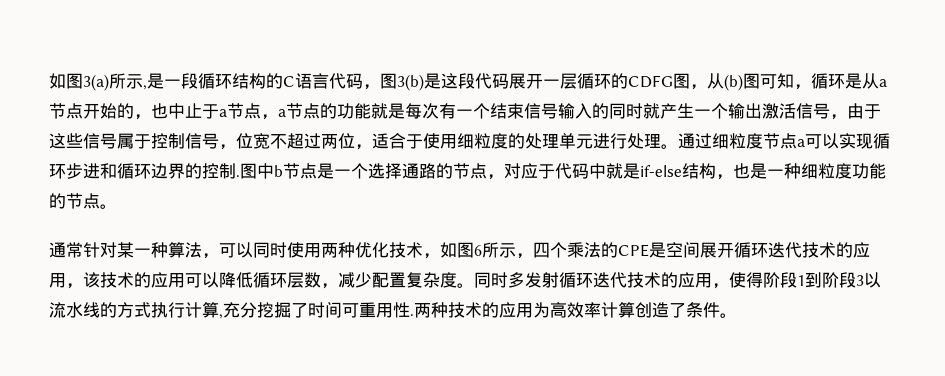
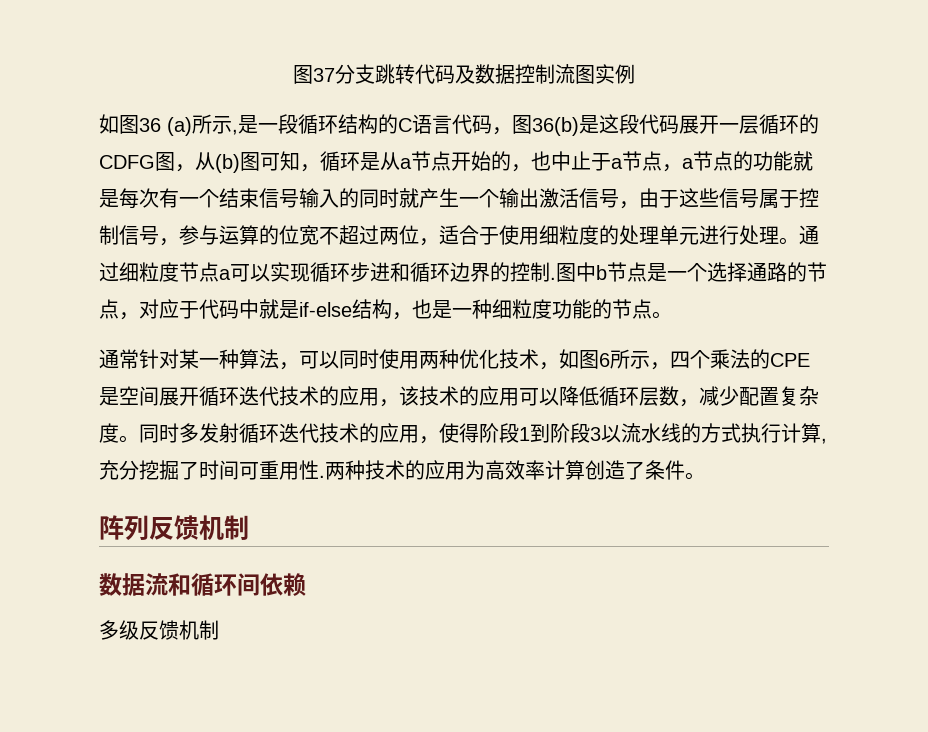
[49,73,109,91] 如图3(a) -> [293,64,635,84] [99,114,192,136] 图37分支跳转代码及数据控制流图实例 // 如图36 (a)
[397,74,424,91] 3(b) -> [532,117,579,136] 36(b)
(236, 147) none -> [179,225,279,245] 参与运算的
(737, 315) none -> [99,515,249,541] [99,573,306,596] [99,620,219,640] // 阵列反馈机制 // 数据流和循环间依赖 // 多级反馈机制

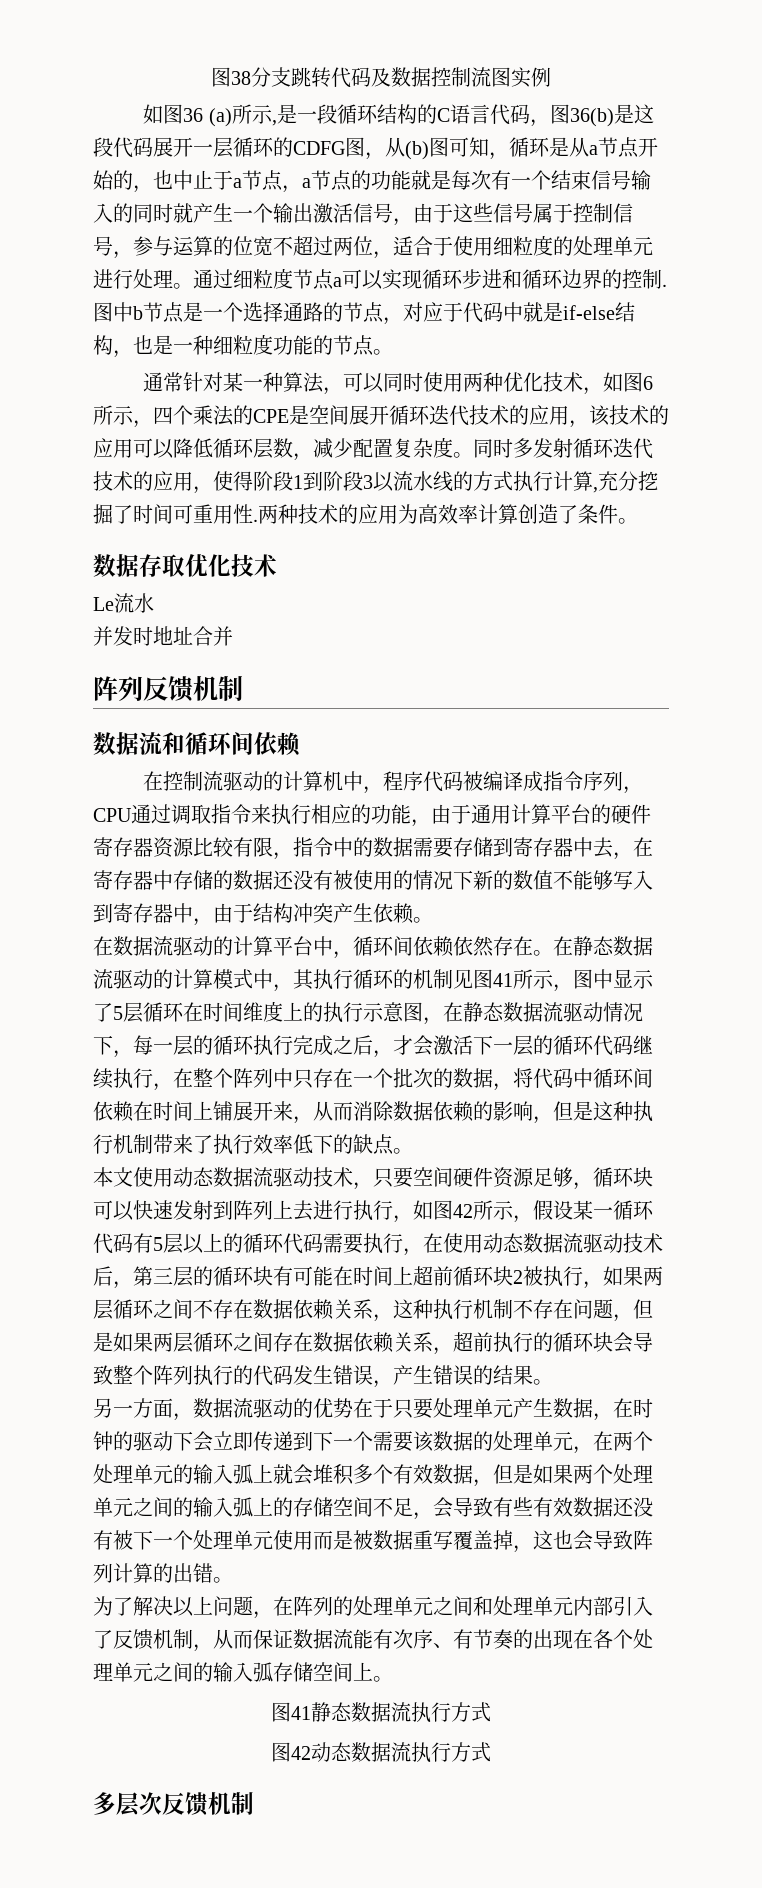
[293,65,335,84] 图37 -> [211,67,251,87] 图38
(705, 476) none -> [93,554,277,577] [93,593,154,613] [93,626,233,646] // 数据存取优化技术 // Le流水 // 并发时地址合并
[99,620,139,640] 多级 -> [143,771,644,794] [93,804,651,827] [93,837,653,860] [93,870,653,890] [93,903,433,926] [93,936,653,959] [93,969,654,992] [93,1001,643,1025] [93,1035,653,1058] [93,1068,653,1091] [93,1101,653,1124] [93,1134,413,1155] [93,1167,653,1190] [93,1200,654,1223] [93,1233,663,1256] [93,1266,663,1289] [93,1299,653,1322] [93,1332,653,1355] [93,1365,553,1388] [93,1398,653,1421] [93,1431,653,1454] [93,1464,653,1487] [93,1497,653,1520] [93,1530,653,1553] [93,1563,233,1583] [93,1596,653,1619] [93,1629,653,1652] [93,1662,393,1683] [271,1702,491,1723] [271,1742,491,1763] [93,1792,162,1816] 在控制流驱动的计算机中，程序代码被编译成指令序列，CPU通过调取指令来执行相应的功能，由于通用计算平台的硬件寄存器资源比较有限，指令中的数据需要存储到寄存器中去，在寄存器中存储的数据还没有被使用的情况下新的数值不能够写入到寄存器中，由于结构冲突产生依赖。 // 在数据流驱动的计算平台中，循环间依赖依然存在。在静态数据流驱动的计算模式中，其执行循环的机制见图41所示，图中显示了5层循环在时间维度上的执行示意图，在静态数据流驱动情况下，每一层的循环执行完成之后，才会激活下一层的循环代码继续执行，在整个阵列中只存在一个批次的数据，将代码中循环间依赖在时间上铺展开来，从而消除数据依赖的影响，但是这种执行机制带来了执行效率低下的缺点。 // 本文使用动态数据流驱动技术，只要空间硬件资源足够，循环块可以快速发射到阵列上去进行执行，如图42所示，假设某一循环代码有5层以上的循环代码需要执行，在使用动态数据流驱动技术后，第三层的循环块有可能在时间上超前循环块2被执行，如果两层循环之间不存在数据依赖关系，这种执行机制不存在问题，但是如果两层循环之间存在数据依赖关系，超前执行的循环块会导致整个阵列执行的代码发生错误，产生错误的结果。 // 另一方面，数据流驱动的优势在于只要处理单元产生数据，在时钟的驱动下会立即传递到下一个需要该数据的处理单元，在两个处理单元的输入弧上就会堆积多个有效数据，但是如果两个处理单元之间的输入弧上的存储空间不足，会导致有些有效数据还没有被下一个处理单元使用而是被数据重写覆盖掉，这也会导致阵列计算的出错。 // 为了解决以上问题，在阵列的处理单元之间和处理单元内部引入了反馈机制，从而保证数据流能有次序、有节奏的出现在各个处理单元之间的输入弧存储空间上。 // 图41静态数据流执行方式 // 图42动态数据流执行方式 // 多层次

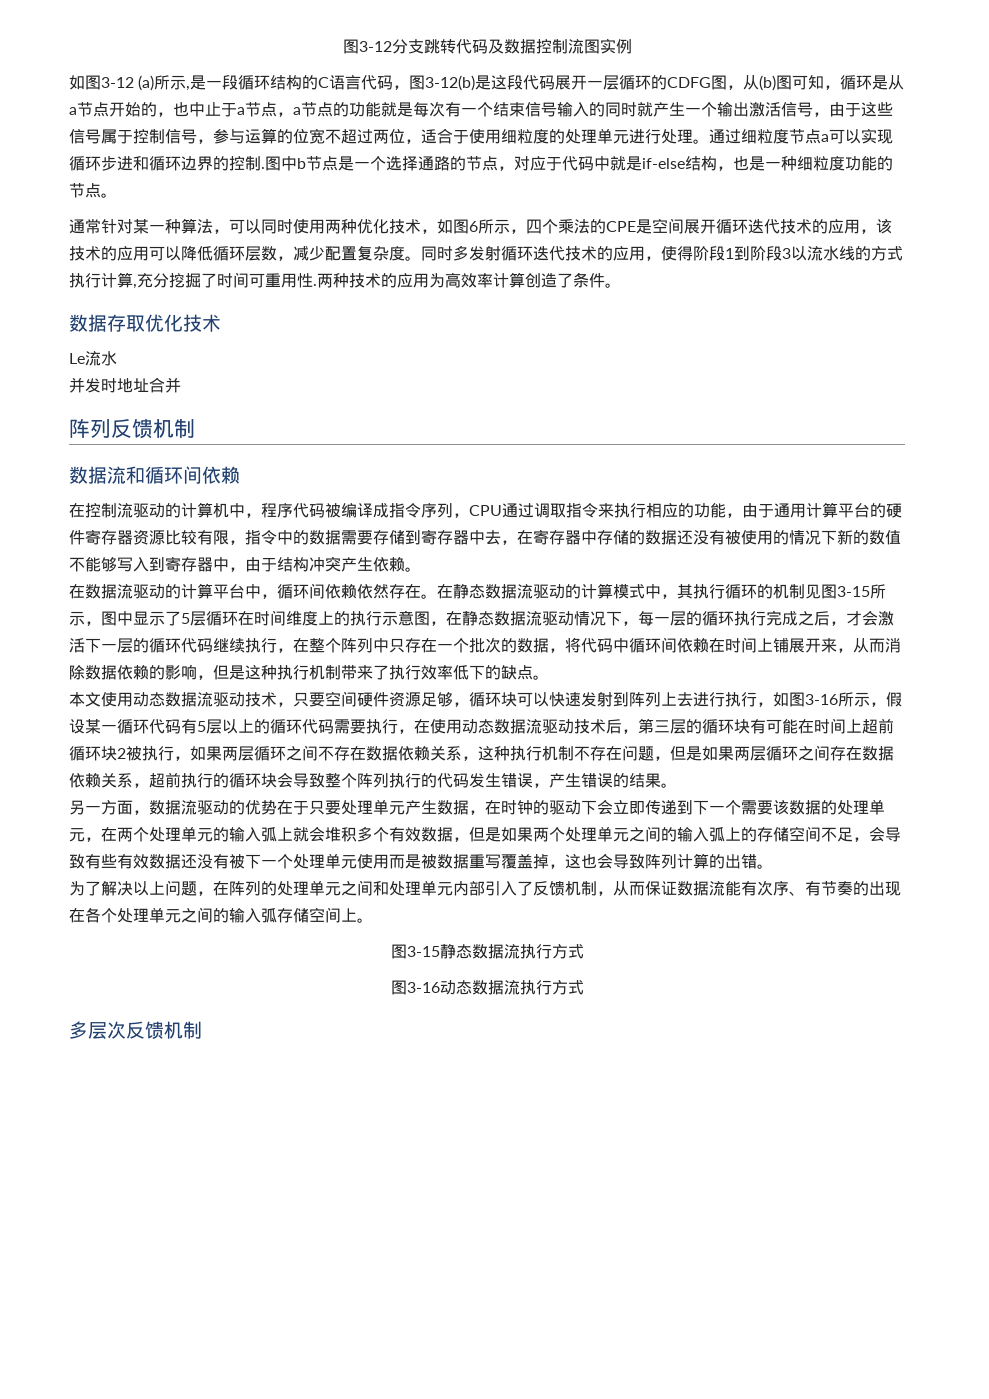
[211,67,251,87] 图38 -> [342,39,392,54] 图3-12
[183,108,204,122] 36 -> [101,77,134,88] 3-12
[569,108,614,127] 36(b) -> [425,75,476,91] 3-12(b)
[493,973,513,987] 41 -> [837,586,870,597] 3-15
[453,1204,473,1218] 42 -> [805,694,838,705] 3-16
[291,1706,311,1720] 41 -> [406,946,440,957] 3-15
[291,1746,311,1760] 42 -> [406,982,440,993] 3-16

